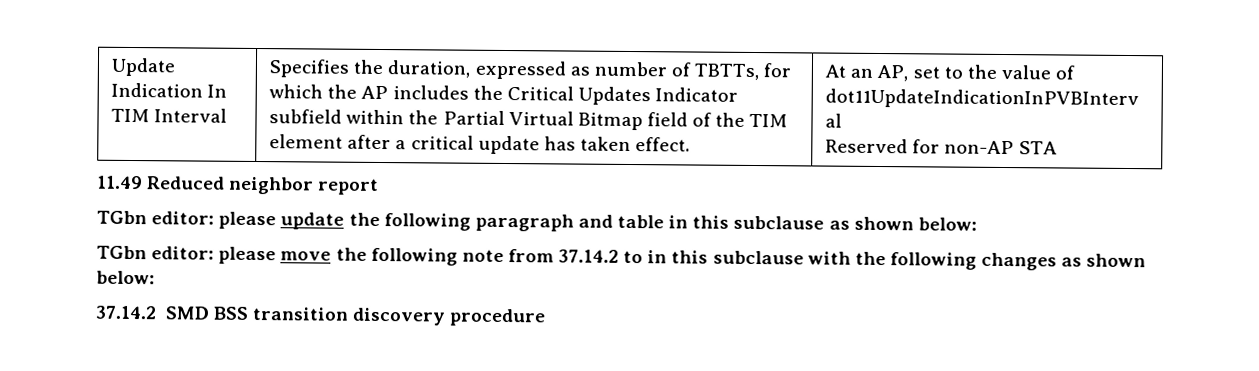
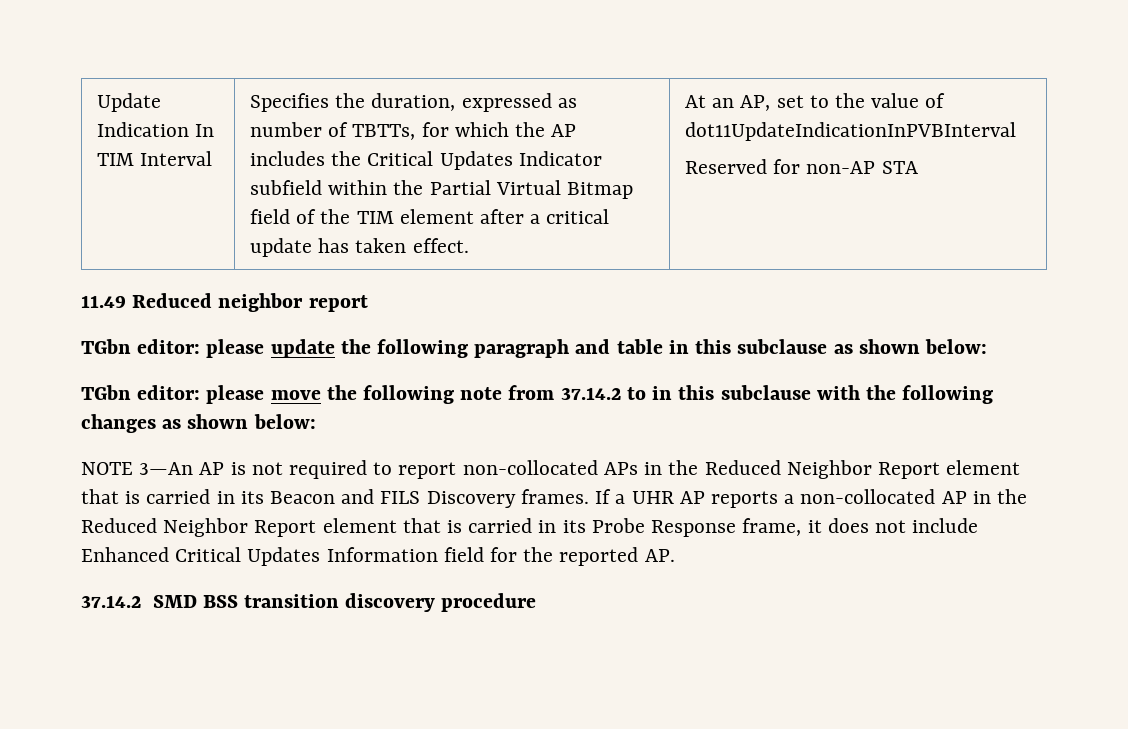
(155, 277) none -> [81,460,1021,479] [81,489,1027,508] [81,518,979,537] [81,547,675,566] // NOTE 3—An AP is not required to report non-collocated APs in the Reduced Neighbor Report element that is carried in its Beacon and FILS Discovery frames. If a UHR AP reports a non-collocated AP in the Reduced Neighbor Report element that is carried in its Probe Response frame, it does not include Enhanced Critical Updates Information field for the reported AP.

